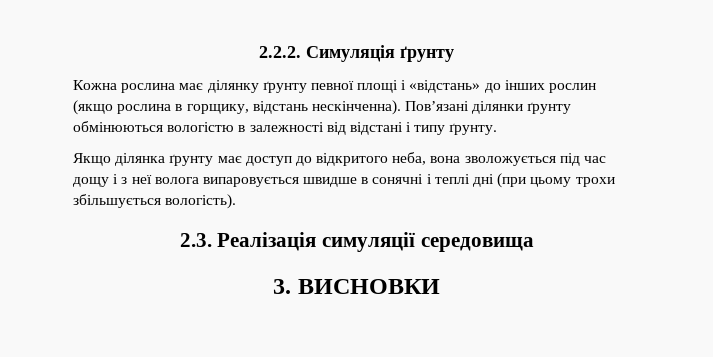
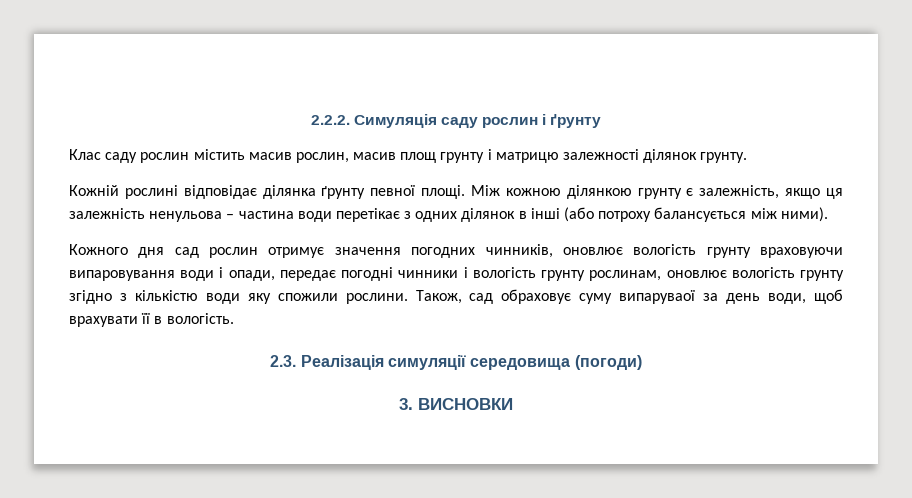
[400,46,454,62] [73,80,597,93] [73,100,572,115] [73,121,498,135] [73,152,607,166] [73,173,615,188] [73,194,237,209] ґрунту // Кожна рослина має ділянку ґрунту певної площі і «відстань» до інших рослин (якщо рослина в горщику, відстань нескінченна). Пов’язані ділянки ґрунту обмінюються вологістю в залежності від відстані і типу ґрунту. // Якщо ділянка ґрунту має доступ до відкритого неба, вона зволожується під час дощу і з неї волога випаровується швидше в сонячні і теплі дні (при цьому трохи збільшується вологість). -> [440,114,602,128] [69,149,748,163] [69,185,843,199] [69,207,828,222] [69,244,843,258] [69,267,845,281] [69,289,843,304] [69,313,234,327] саду рослин і ґрунту // Клас саду рослин містить масив рослин, масив площ грунту і матрицю залежності ділянок грунту. // Кожній рослині відповідає ділянка ґрунту певної площі. Між кожною ділянкою грунту є залежність, якщо ця залежність ненульова – частина води перетікає з одних ділянок в інші (або потроху балансується між ними). // Кожного дня сад рослин отримує значення погодних чинників, оновлює вологість грунту враховуючи випаровування води і опади, передає погодні чинники і вологість грунту рослинам, оновлює вологість грунту згідно з кількістю води яку спожили рослини. Також, сад обраховує суму випаруваої за день води, щоб врахувати її в вологість.
(534, 244) none -> [574,355,642,370] (погоди)

